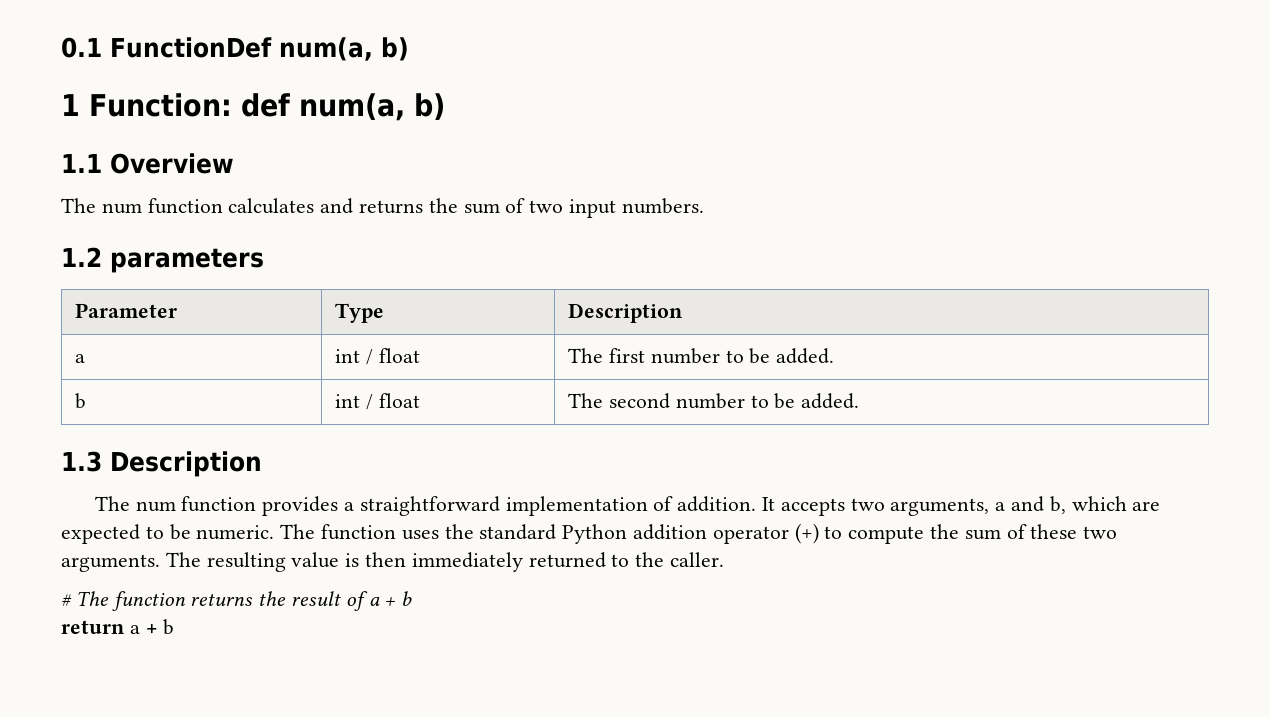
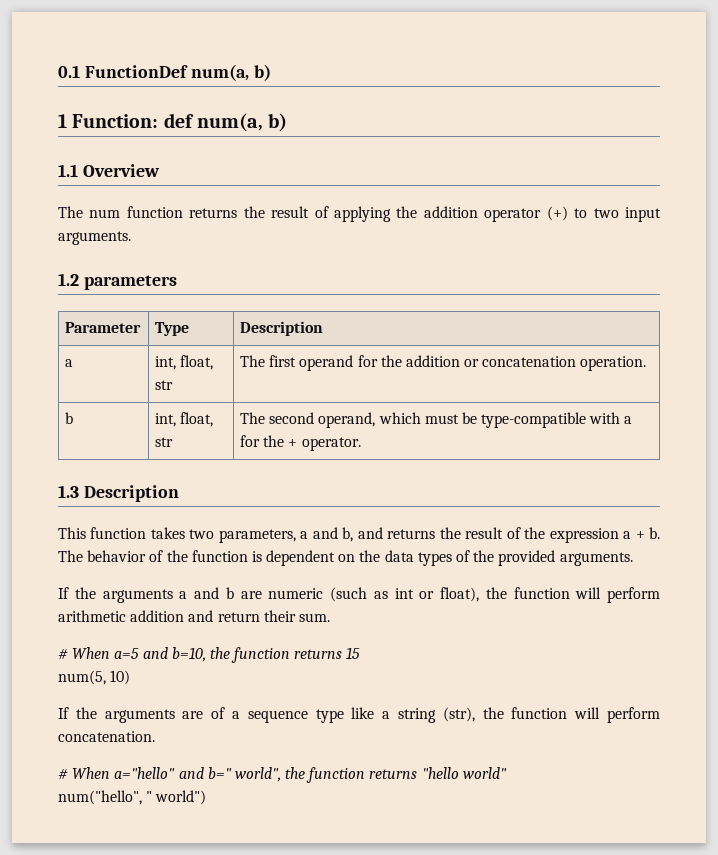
[228,198,526,214] calculates and returns the sum of -> [189,206,588,222] returns the result of applying the addition operator (+) to
[621,198,704,214] numbers. -> [58,231,131,245] arguments.
[335,348,420,365] int / float -> [155,355,214,370] [155,380,174,390] int, float, str
[650,348,835,364] [75,393,87,409] [335,393,420,410] [568,393,860,409] [61,451,262,477] [94,496,1161,516] [61,523,1118,544] [61,552,725,572] [61,591,413,611] [61,619,175,635] number to be added. // b | int / float | The second number to be added. // 1.3 Description // The num function provides a straightforward implementation of addition. It accepts two arguments, a and b, which are expected to be numeric. The function uses the standard Python addition operator (+) to compute the sum of these two arguments. The resulting value is then immediately returned to the caller. // # The function returns the result of a + b // return a + b -> [299,355,647,371] [65,412,74,424] [155,412,214,427] [155,437,174,447] [240,412,633,428] [240,435,361,451] [58,485,179,502] [58,527,661,543] [58,550,633,566] [58,587,660,603] [58,610,330,622] [58,647,361,663] [58,670,131,685] [58,707,660,723] [58,731,155,742] [58,767,507,783] [58,790,207,805] operand for the addition or concatenation operation. // b | int, float, str | The second operand, which must be type-compatible with a for the + operator. // 1.3 Description // This function takes two parameters, a and b, and returns the result of the expression a + b. The behavior of the function is dependent on the data types of the provided arguments. // If the arguments a and b are numeric (such as int or float), the function will perform arithmetic addition and return their sum. // # When a=5 and b=10, the function returns 15 // num(5, 10) // If the arguments are of a sequence type like a string (str), the function will perform concatenation. // # When a="hello" and b=" world", the function returns "hello world" // num("hello", " world")

